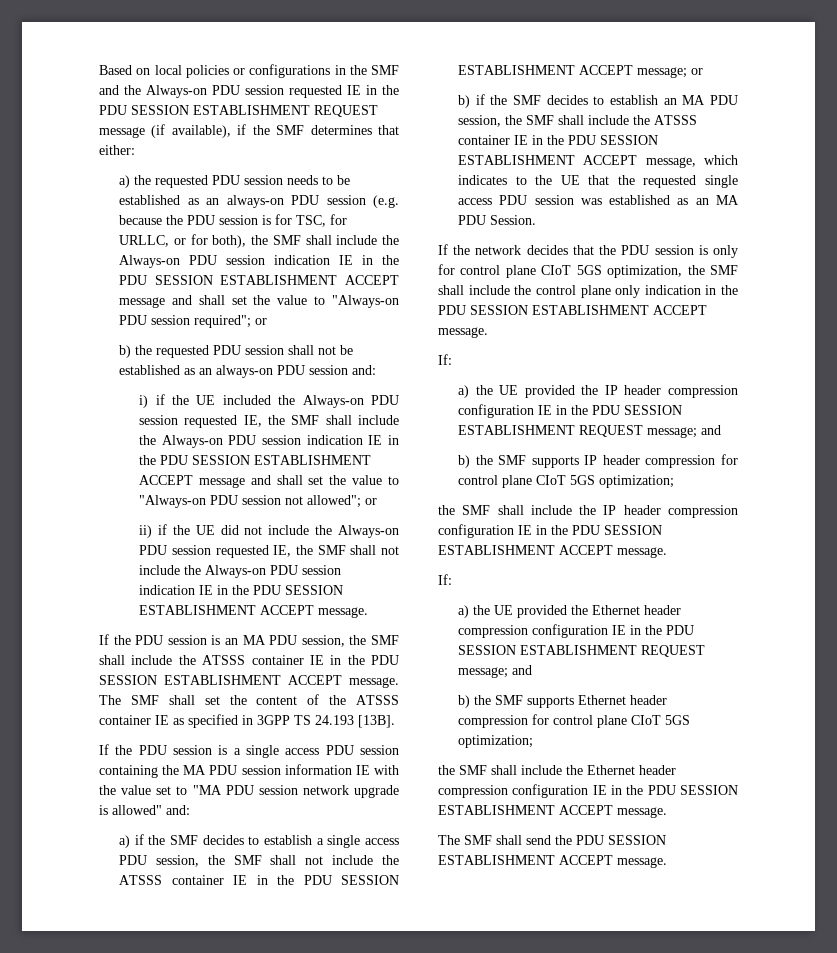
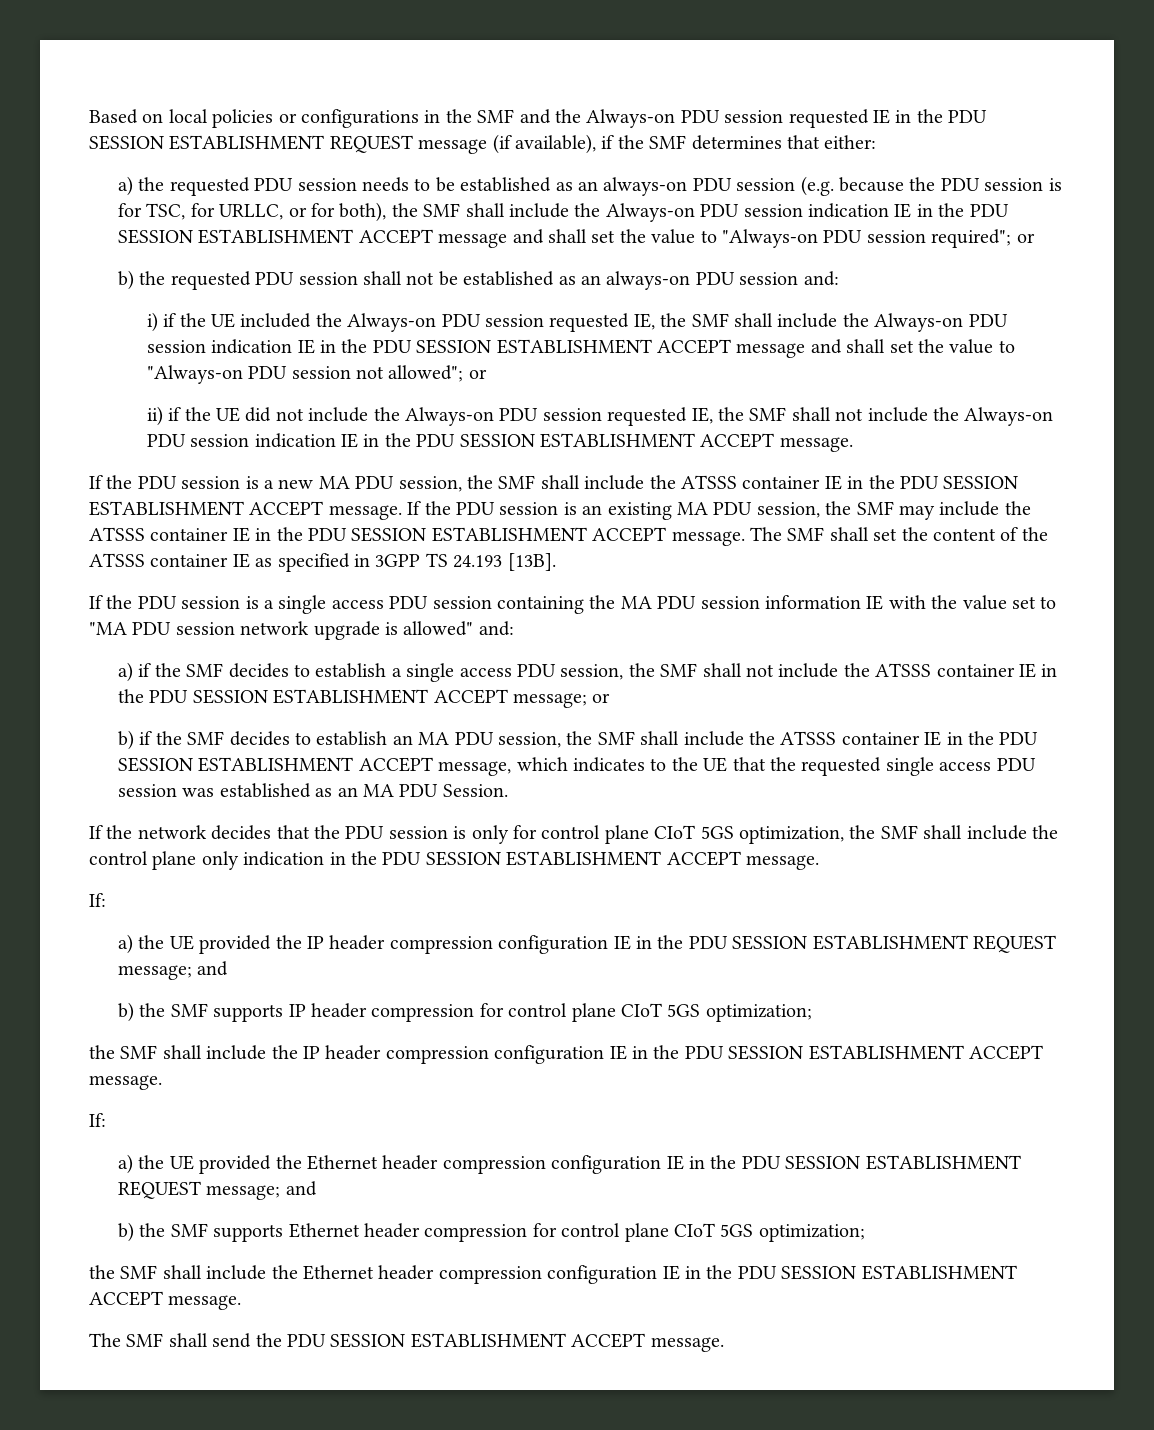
[225,638,238,645] an -> [264,479,314,489] a new
(399, 682) none -> [407,501,1031,520] [89,527,745,546] If the PDU session is an existing MA PDU session, the SMF may include the ATSSS container IE in the PDU SESSION ESTABLISHMENT ACCEPT message.

